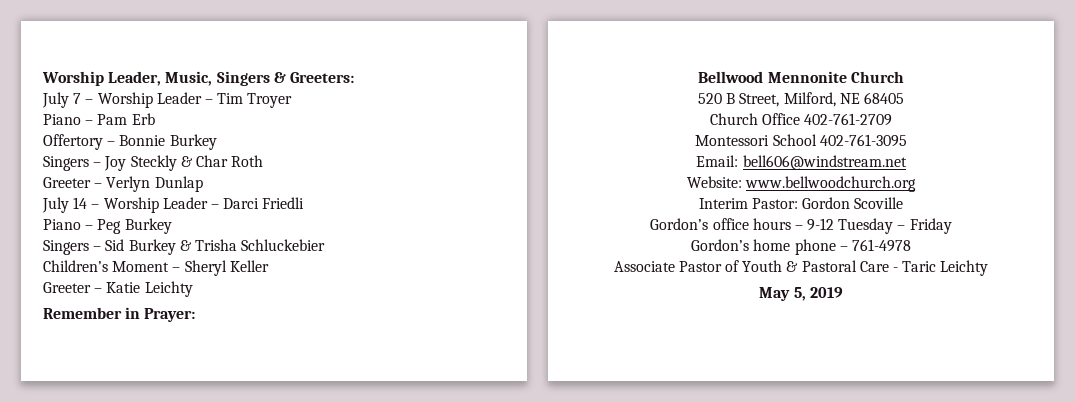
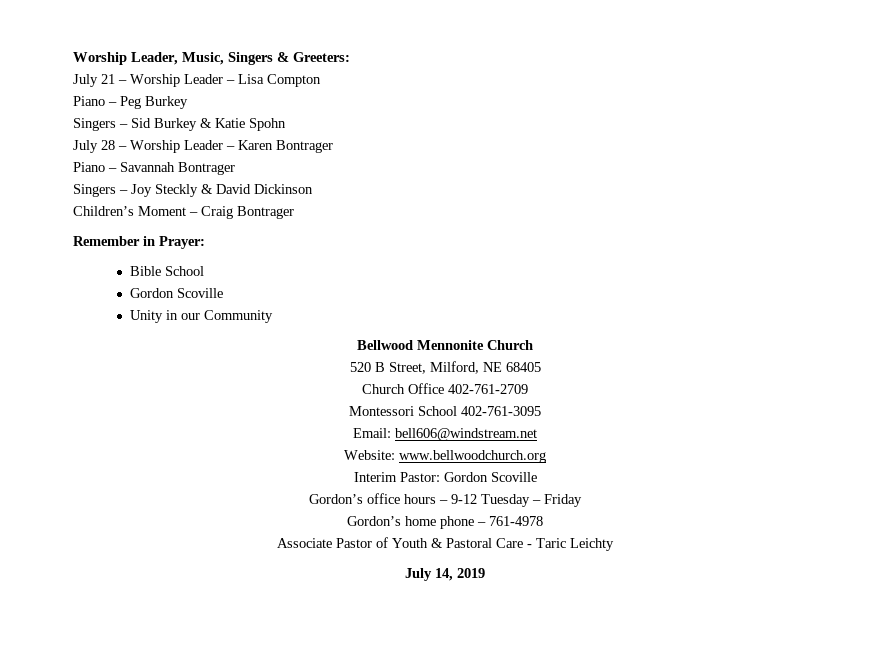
[73,92,293,108] [43,113,155,125] [43,134,217,150] [43,155,264,171] [43,176,203,192] [42,197,305,213] 7 – Worship Leader – Tim Troyer // Piano – Pam Erb // Offertory – Bonnie Burkey // Singers – Joy Steckly & Char Roth // Greeter – Verlyn Dunlap // July 14 – Worship Leader – Darci Friedli -> [101,74,321,87] 21 – Worship Leader – Lisa Compton
[194,239,326,251] [43,260,269,276] [43,281,193,297] [43,307,196,322] Trisha Schluckebier // Children’s Moment – Sheryl Keller // Greeter – Katie Leichty // Remember in Prayer: -> [215,118,286,131] [73,140,333,153] [73,162,235,175] [73,184,313,197] [73,206,294,219] [73,236,205,249] [130,266,205,276] [130,288,224,298] [130,310,274,323] Katie Spohn // July 28 – Worship Leader – Karen Bontrager // Piano – Savannah Bontrager // Singers – Joy Steckly & David Dickinson // Children’s Moment – Craig Bontrager // Remember in Prayer: // Bible School // Gordon Scoville // Unity in our Community
[759,287,806,301] May 5, -> [405,568,453,581] July 14,

